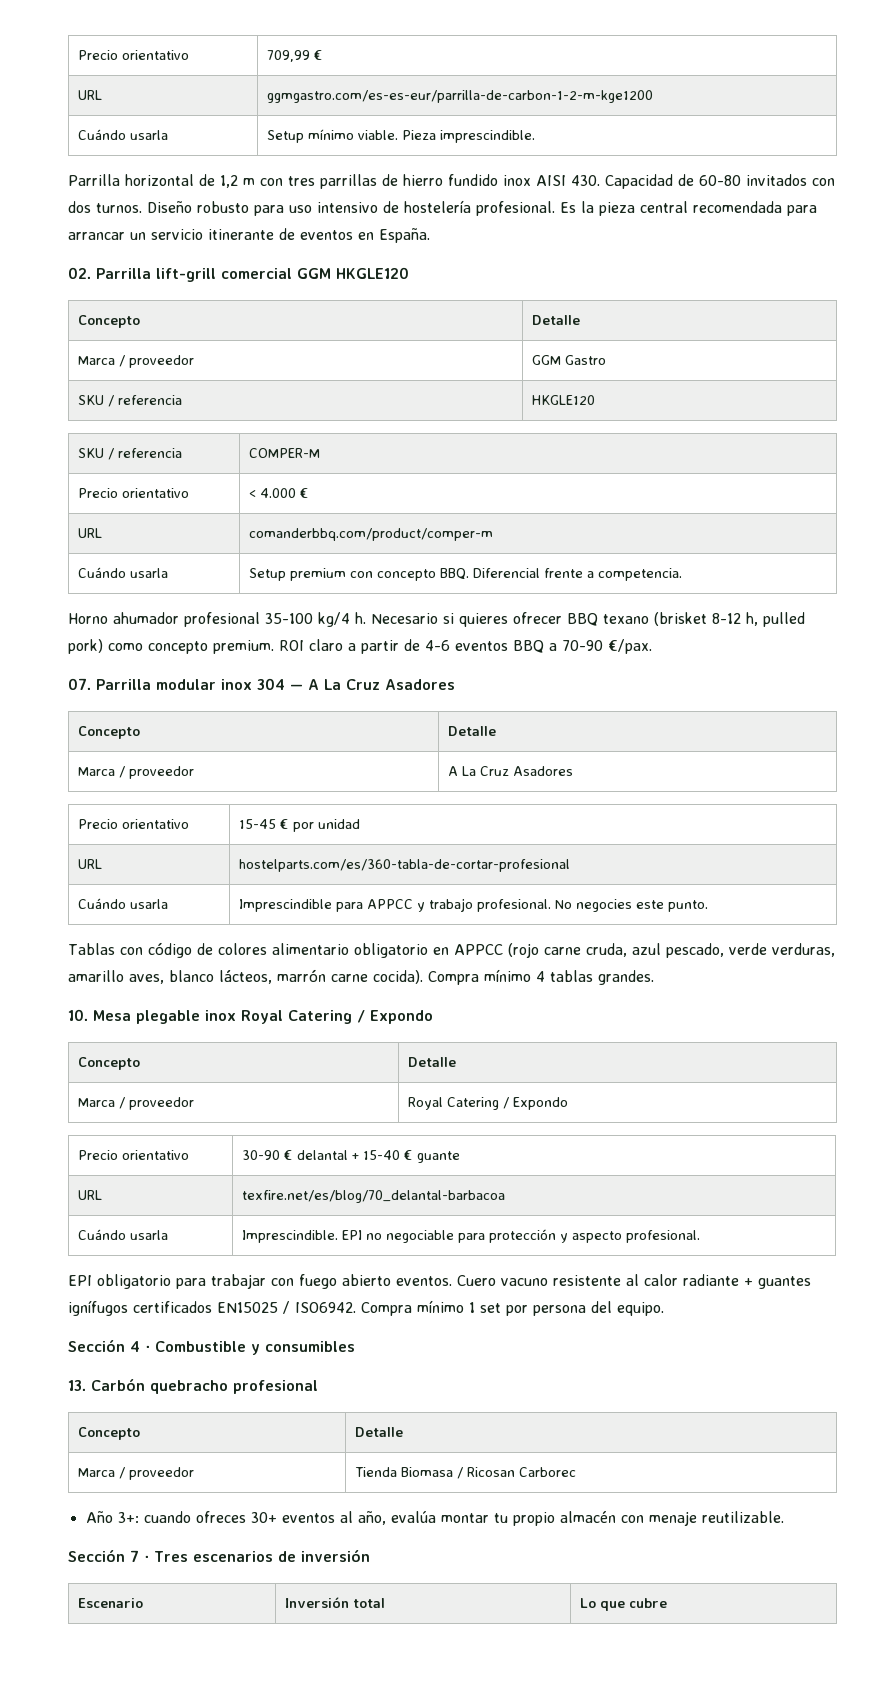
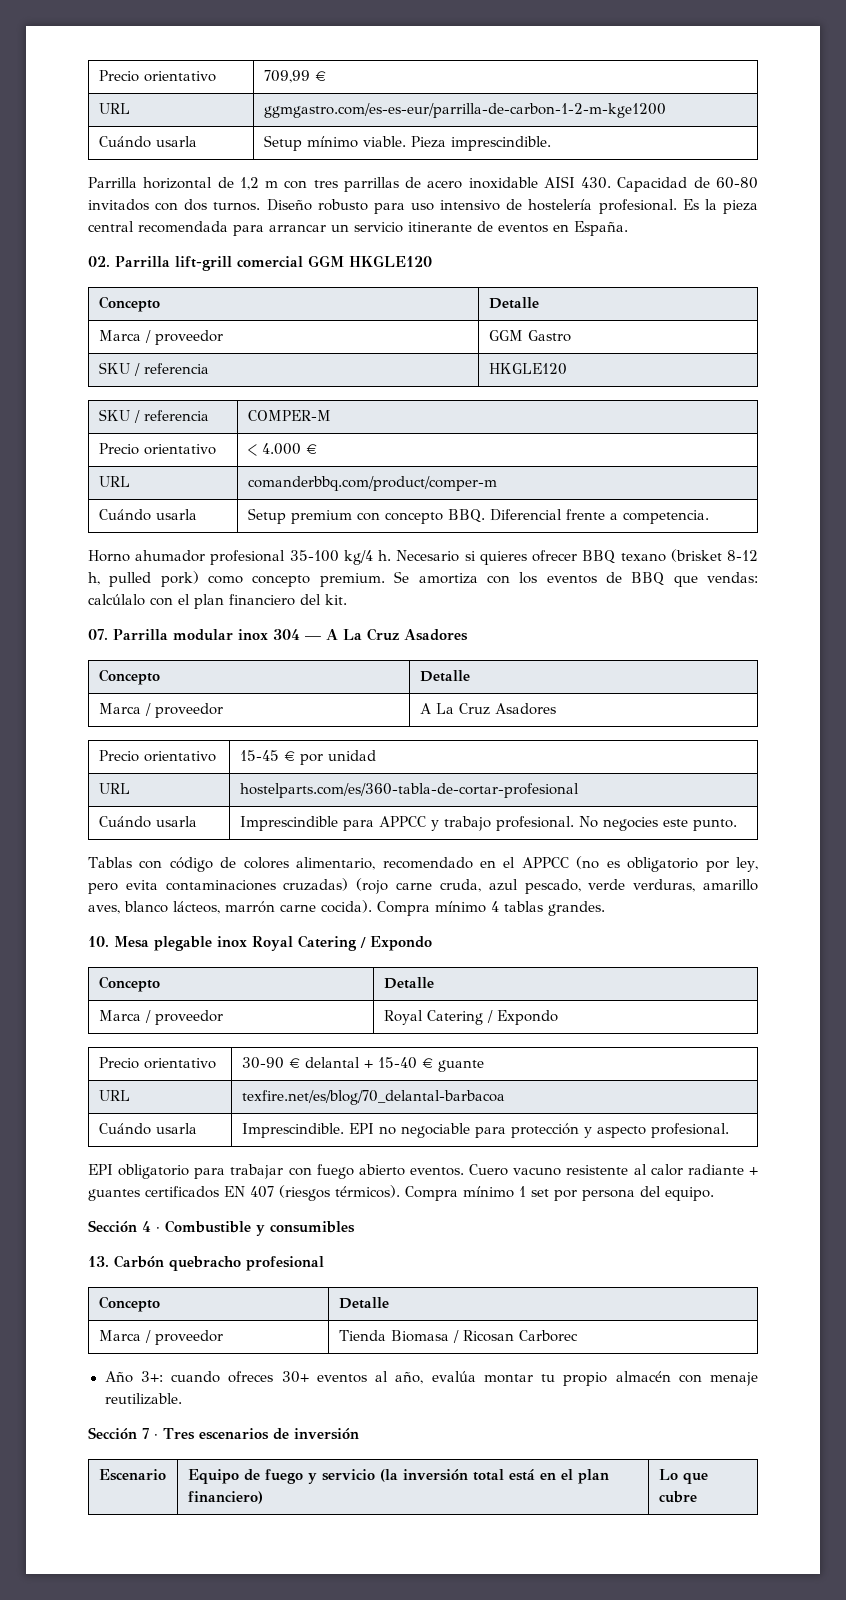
[403,174,531,186] hierro fundido inox -> [427,177,538,189] acero inoxidable
[279,639,652,654] ROI claro a partir de 4-6 eventos BBQ a 70-90 €/pax. -> [394,571,758,587] [88,594,347,609] Se amortiza con los eventos de BBQ que vendas: calcúlalo con el plan financiero del kit.
[271,943,503,958] alimentario obligatorio en APPCC -> [296,856,759,872] [88,878,349,894] alimentario, recomendado en el APPCC (no es obligatorio por ley, pero evita contaminaciones cruzadas)
[68,1300,356,1316] ignífugos certificados EN15025 / ISO6942. -> [145,1185,400,1201] certificados EN 407 (riesgos térmicos).
[284,1597,385,1608] Inversión total -> [187,1469,609,1484] [187,1491,263,1504] Equipo de fuego y servicio (la inversión total está en el plan financiero)

